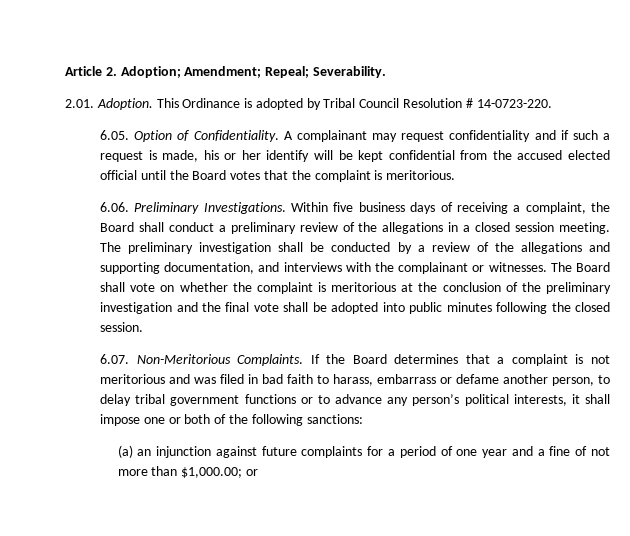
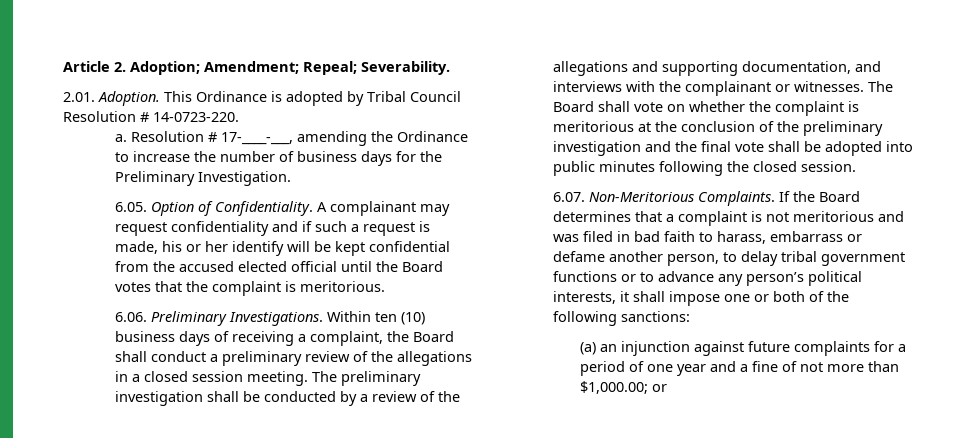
(552, 103) none -> [115,131,469,146] [115,151,443,166] [115,171,292,186] // a. Resolution # 17-____-___, amending the Ordinance to increase the number of business days for the Preliminary Investigation.
[333,202,354,212] five -> [375,312,426,325] ten (10)

